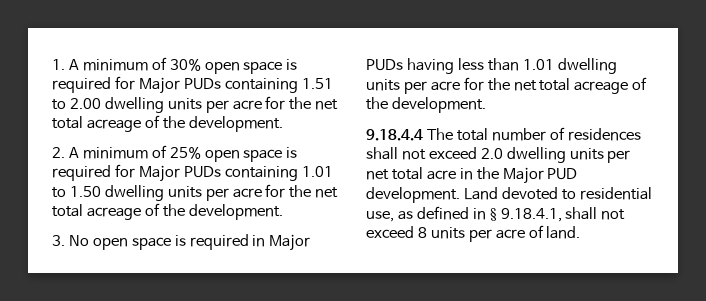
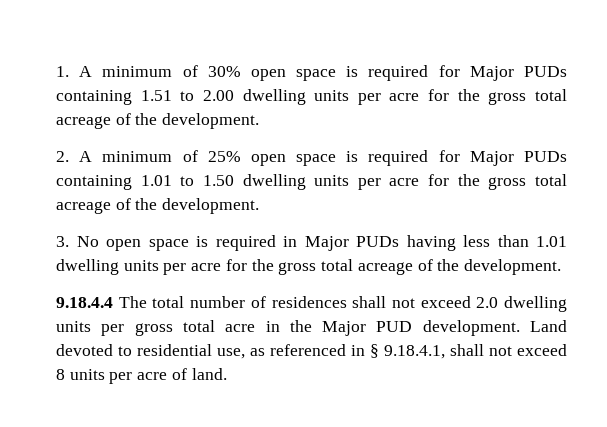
[315,99,339,110] net -> [488,92,527,105] gross
[315,187,339,198] net -> [488,177,527,190] gross
[513,80,537,91] net -> [278,262,317,275] gross
[366,169,389,180] net -> [134,323,173,336] gross
[416,206,469,220] defined -> [270,344,346,356] referenced

